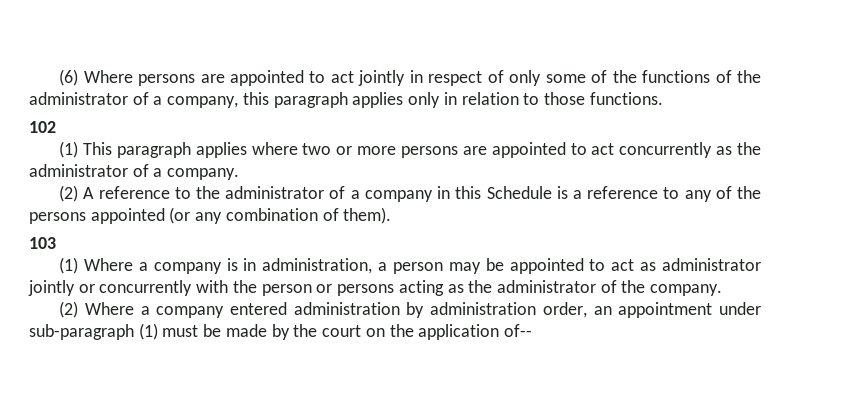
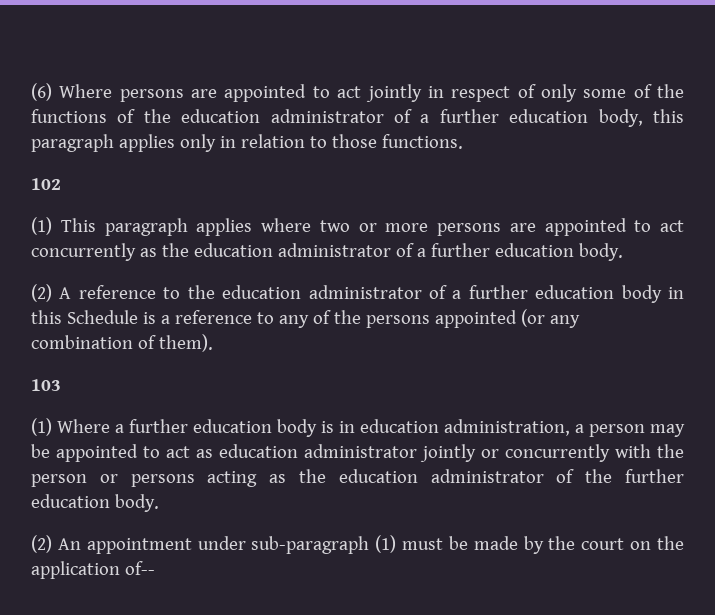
[29,92,239,108] administrator of a company, -> [181,109,643,127] education administrator of a further education body,
[29,164,240,180] administrator of a company. -> [193,243,623,261] education administrator of a further education body.
[225,186,433,202] administrator of a company -> [222,285,662,303] education administrator of a further education body
[153,262,222,274] company -> [129,419,317,437] further education body
(257, 264) none -> [360,419,439,433] education
(657, 266) none -> [219,444,298,458] education
(493, 286) none -> [338,469,418,483] education
[650,284,723,296] [59,301,612,318] company. // (2) Where a company entered administration by administration order, an -> [624,469,684,483] [31,494,159,512] [31,535,81,553] further education body. // (2) An

